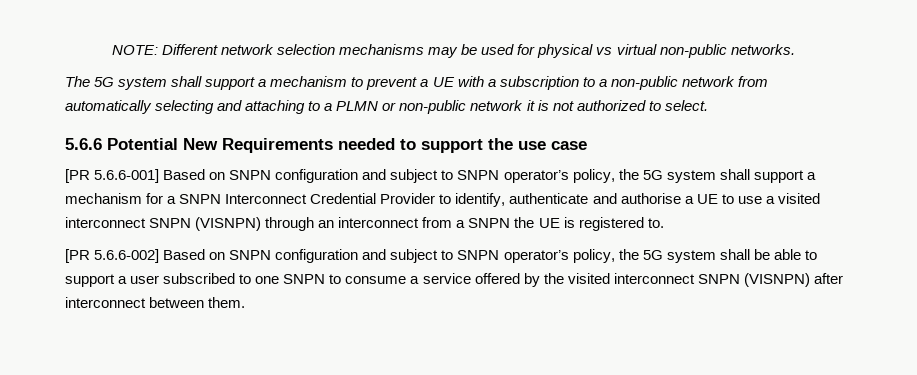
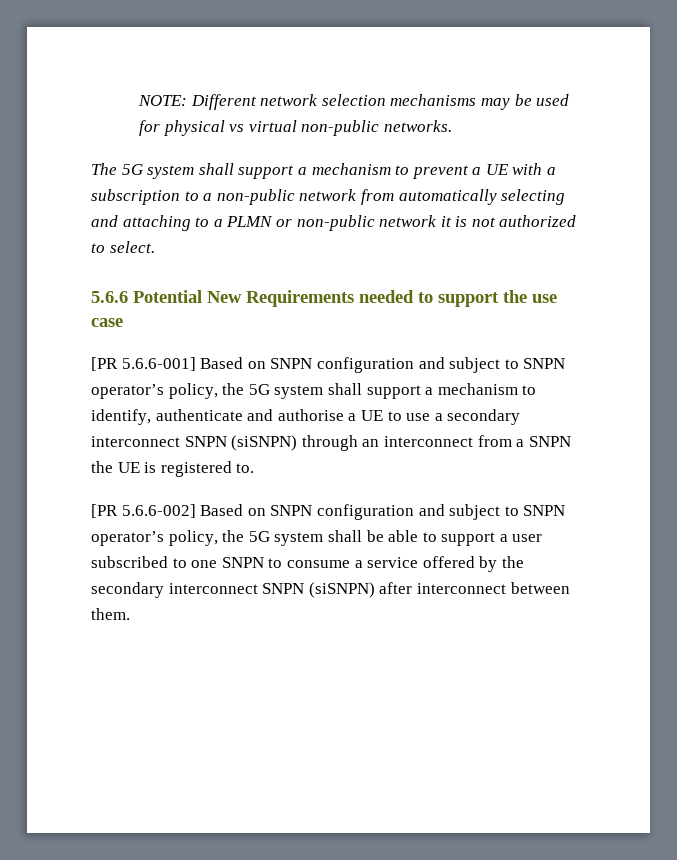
[146,193,436,204] for a SNPN Interconnect Credential Provider -> (518, 389) none
[777,193,820,204] [65,217,262,231] visited interconnect SNPN (VISNPN) -> [447,409,521,425] [91,435,298,451] secondary interconnect SNPN (siSNPN)
[567,273,810,287] visited interconnect SNPN (VISNPN) -> [91,582,375,598] secondary interconnect SNPN (siSNPN)

